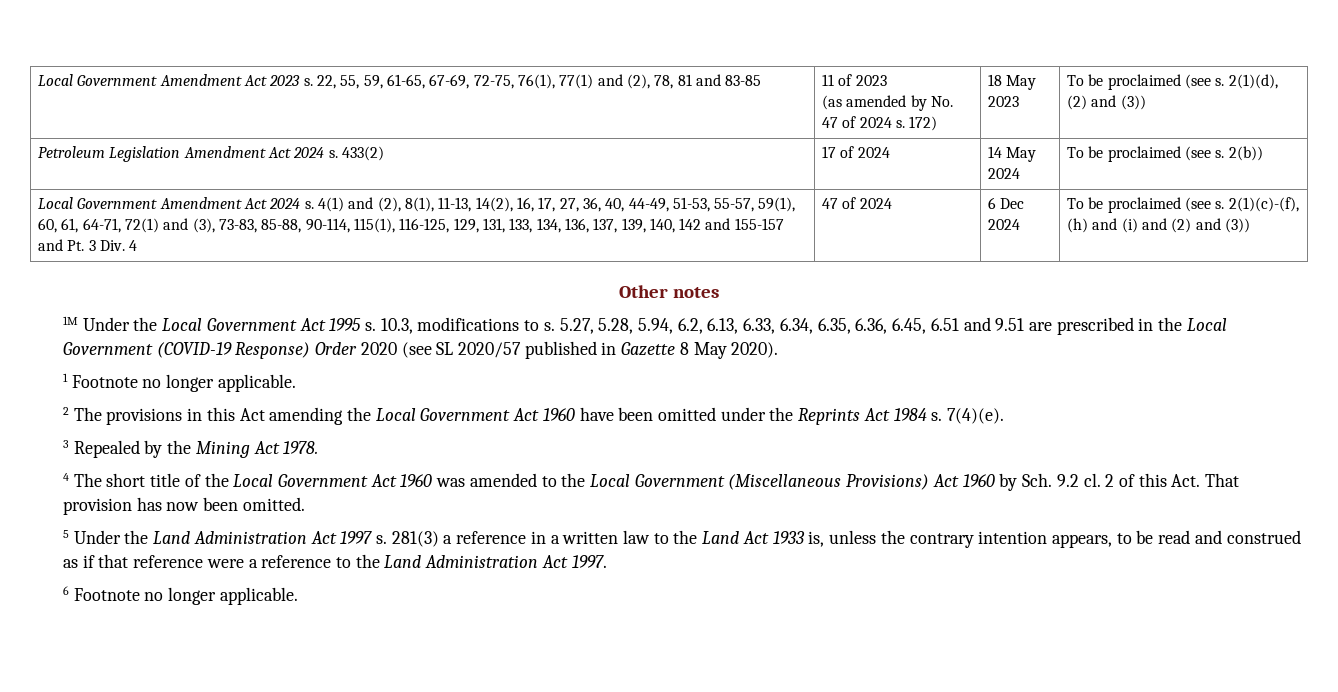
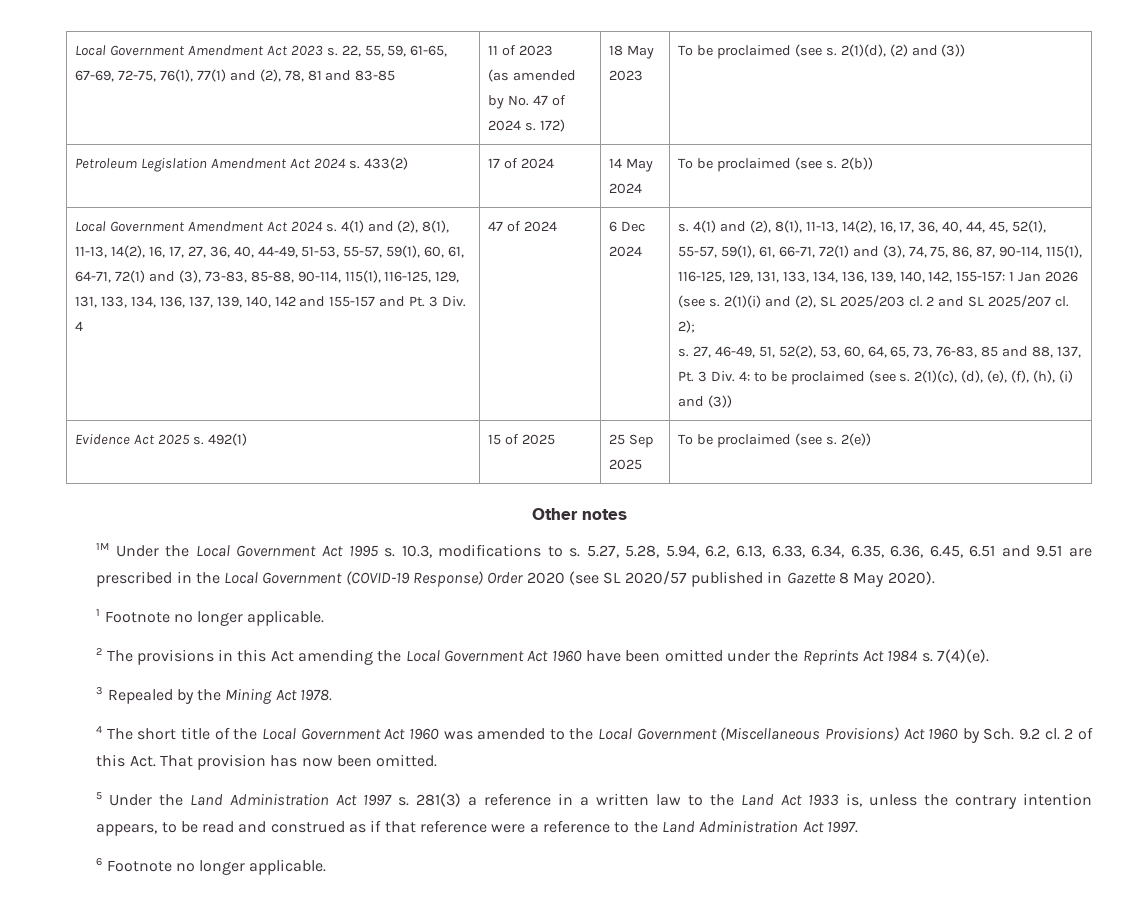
[1067,197,1299,213] [1067,218,1250,233] | To be proclaimed (see s. 2(1)(c)-(f), (h) and (i) and (2) and (3)) -> [678,220,1047,233] [678,245,1083,258] [678,271,1079,283] [678,295,1070,308] [678,320,696,333] [678,345,1081,358] [678,370,1073,385] [678,395,733,408] [75,433,247,446] [488,434,555,445] [609,434,654,448] [609,459,643,470] [678,433,871,448] | s. 4(1) and (2), 8(1), 11-13, 14(2), 16, 17, 36, 40, 44, 45, 52(1), 55-57, 59(1), 61, 66-71, 72(1) and (3), 74, 75, 86, 87, 90-114, 115(1), 116-125, 129, 131, 133, 134, 136, 139, 140, 142, 155-157: 1 Jan 2026 (see s. 2(1)(i) and (2), SL 2025/203 cl. 2 and SL 2025/207 cl. 2); // s. 27, 46-49, 51, 52(2), 53, 60, 64, 65, 73, 76-83, 85 and 88, 137, Pt. 3 Div. 4: to be proclaimed (see s. 2(1)(c), (d), (e), (f), (h), (i) and (3)) // Evidence Act 2025 s. 492(1) | 15 of 2025 | 25 Sep 2025 | To be proclaimed (see s. 2(e))

